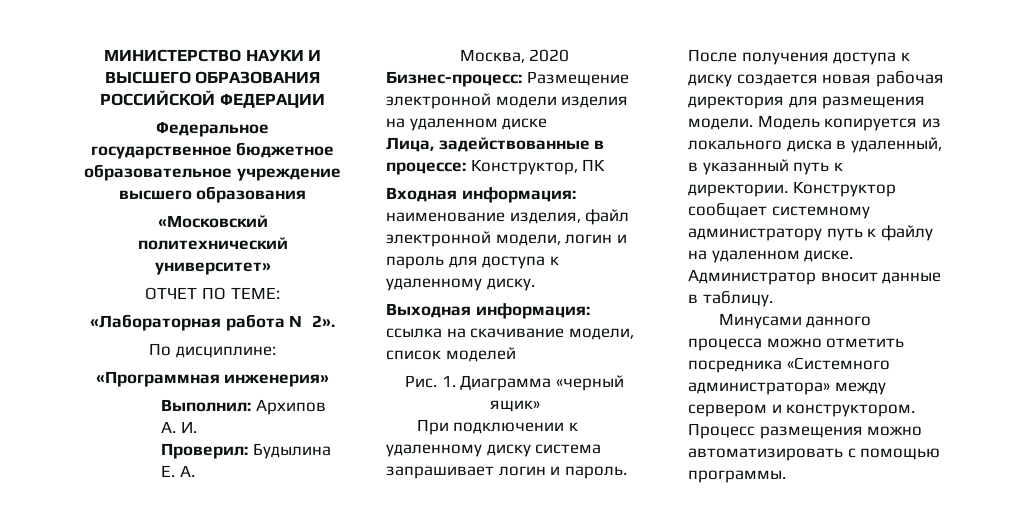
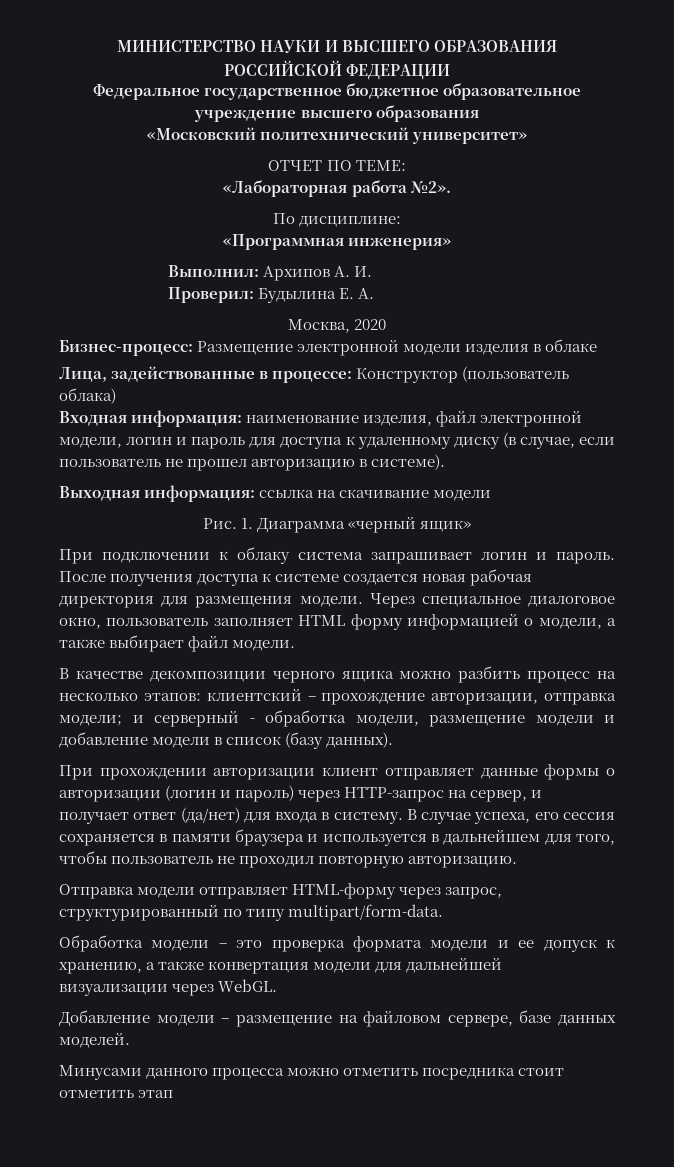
[386,118,548,131] на удаленном диске -> [533,339,598,352] в облаке
[470,159,606,175] Конструктор, ПК -> [356,366,570,383] [59,388,116,404] Конструктор (пользователь облака)
[486,278,535,291] диску. -> [453,432,616,449] [59,454,446,471] диску (в случае, если пользователь не прошел авторизацию в системе).
[568,328,634,340] [386,347,516,362] модели, список моделей -> [433,490,492,501] модели
[386,444,531,457] удаленному диску -> [237,547,290,564] облаку
[688,74,732,87] диску -> [275,574,340,582] системе
[757,115,941,131] [688,137,942,153] [688,159,843,175] [688,181,896,197] [688,203,870,219] [688,225,933,241] [688,250,854,263] [688,269,942,285] [688,291,773,307] Модель копируется из локального диска в удаленный, в указанный путь к директории. Конструктор сообщает системному администратору путь к файлу на удаленном диске. Администратор вносит данные в таблицу. -> [369,593,616,608] [59,613,616,630] [59,635,296,652] [59,666,616,683] [59,688,616,705] [59,710,615,727] [59,732,394,749] [59,764,615,780] [59,785,543,802] [59,807,615,824] [59,829,615,846] [59,851,518,868] [59,883,503,899] [59,904,444,921] [59,935,615,952] [59,957,503,974] [59,979,278,996] [59,1010,616,1027] [59,1032,130,1048] Через специальное диалоговое окно, пользователь заполняет HTML форму информацией о модели, а также выбирает файл модели. // В качестве декомпозиции черного ящика можно разбить процесс на несколько этапов: клиентский – прохождение авторизации, отправка модели; и серверный - обработка модели, размещение модели и добавление модели в список (базу данных). // При прохождении авторизации клиент отправляет данные формы о авторизации (логин и пароль) через HTTP-запрос на сервер, и получает ответ (да/нет) для входа в систему. В случае успеха, его сессия сохраняется в памяти браузера и используется в дальнейшем для того, чтобы пользователь не проходил повторную авторизацию. // Отправка модели отправляет HTML-форму через запрос, структурированный по типу multipart/form-data. // Обработка модели – это проверка формата модели и ее допуск к хранению, а также конвертация модели для дальнейшей визуализации через WebGL. // Добавление модели – размещение на файловом сервере, базе данных моделей.
[786,357,890,370] [688,382,886,395] [688,404,916,417] [688,423,923,439] [688,448,941,461] [688,470,786,483] «Системного администратора» между сервером и конструктором. Процесс размещения можно автоматизировать с помощью программы. -> [518,1068,565,1076] [59,1090,174,1098] стоит отметить этап

